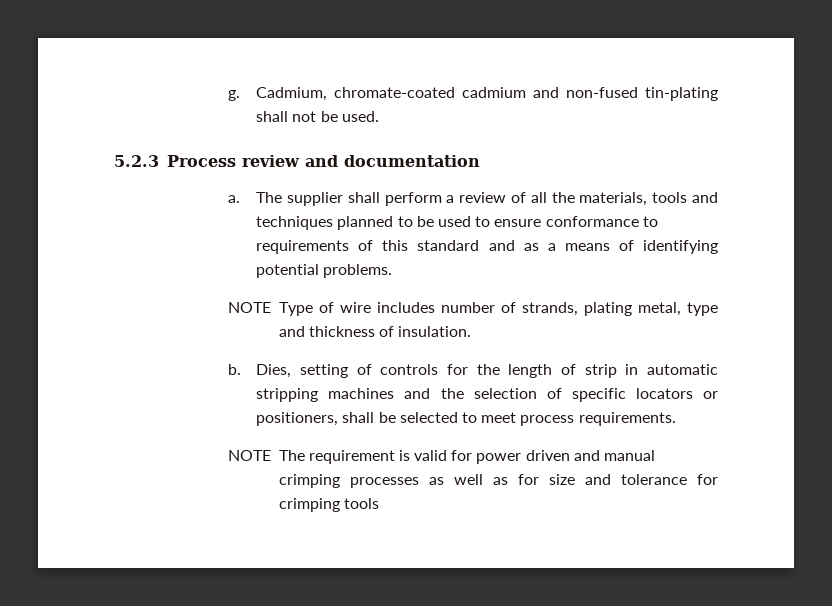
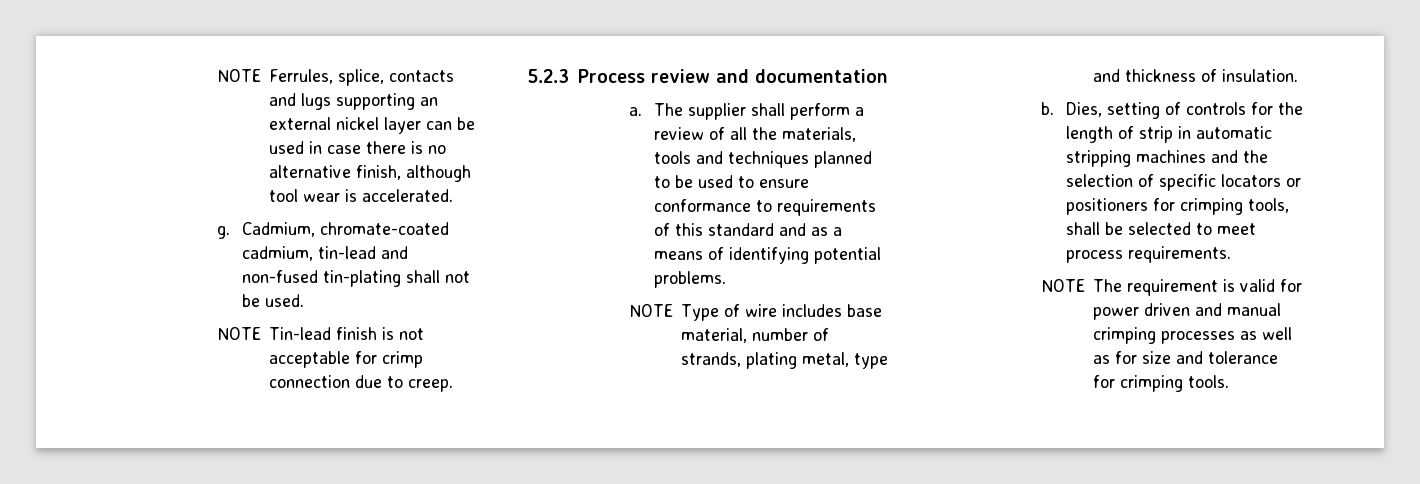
(227, 95) none -> [216,69,455,86] [269,93,439,110] [269,117,476,134] [269,141,447,154] [269,165,472,182] [269,189,454,202] NOTE Ferrules, splice, contacts and lugs supporting an external nickel layer can be used in case there is no alternative finish, although tool wear is accelerated. //
[462,87,527,98] cadmium -> [242,246,377,261] cadmium, tin-lead
(379, 116) none -> [216,327,425,340] [269,351,424,368] [269,375,454,392] // NOTE Tin-lead finish is not acceptable for crimp connection due to creep.
(435, 307) none -> [847,304,883,317] [681,328,748,343] base material,
[256,412,339,426] positioners, -> [1066,198,1290,215] positioners for crimping tools,
[343,498,379,509] tools -> [1188,375,1230,388] tools.

